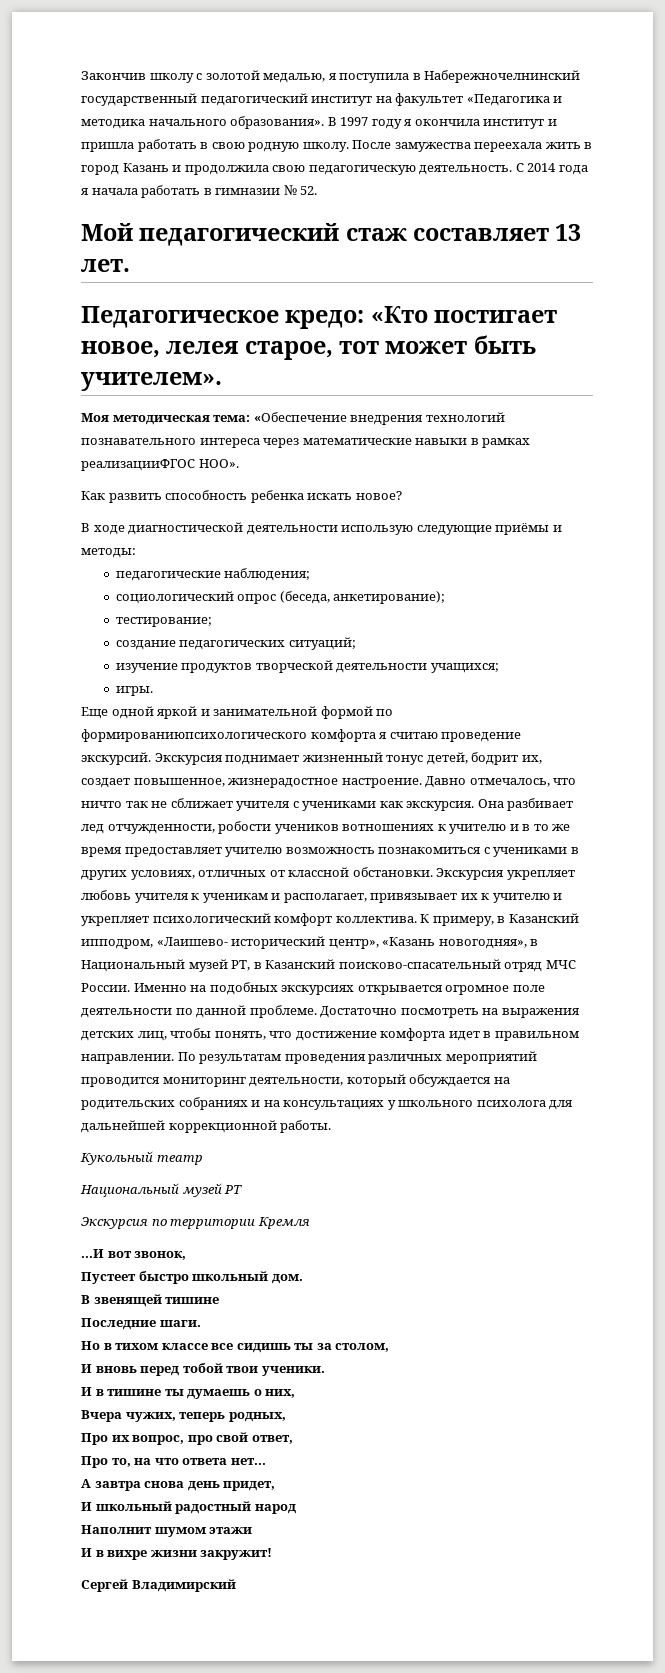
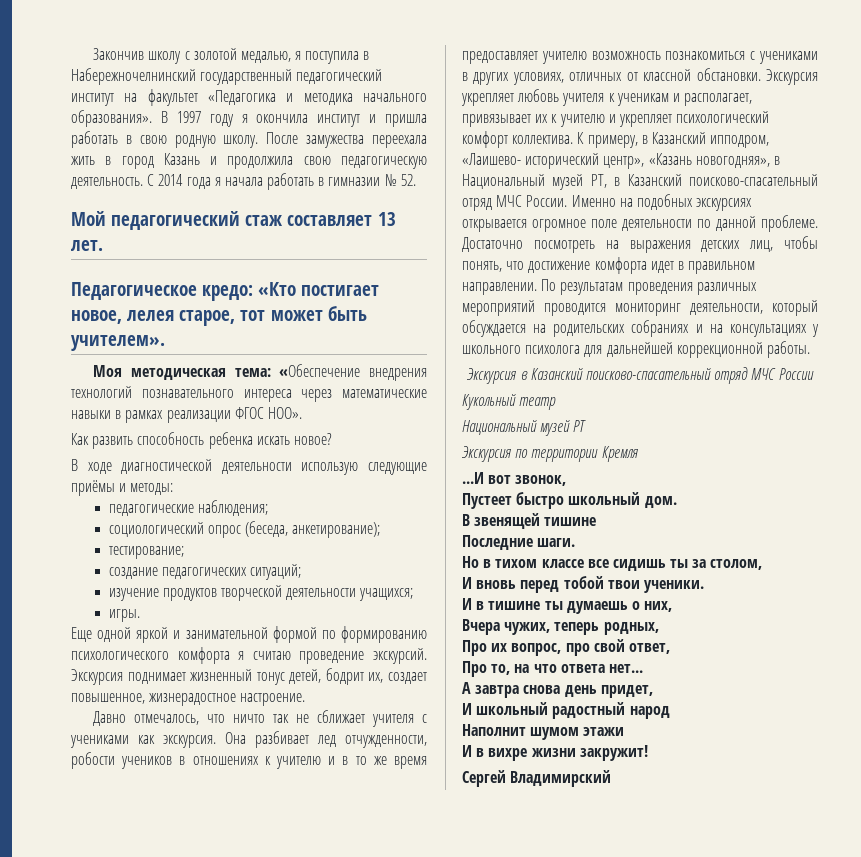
[81,459,195,471] реализацииФГОС -> [166,407,264,423] реализации ФГОС
[81,729,307,742] формированиюпсихологического -> [341,626,427,643] [71,651,169,660] формированию психологического
(422, 783) none -> (306, 699) //
[342,824,435,831] вотношениях -> [179,756,259,765] в отношениях
(332, 1126) none -> [467,367,814,384] // Экскурсия в Казанский поисково-спасательный отряд МЧС России

